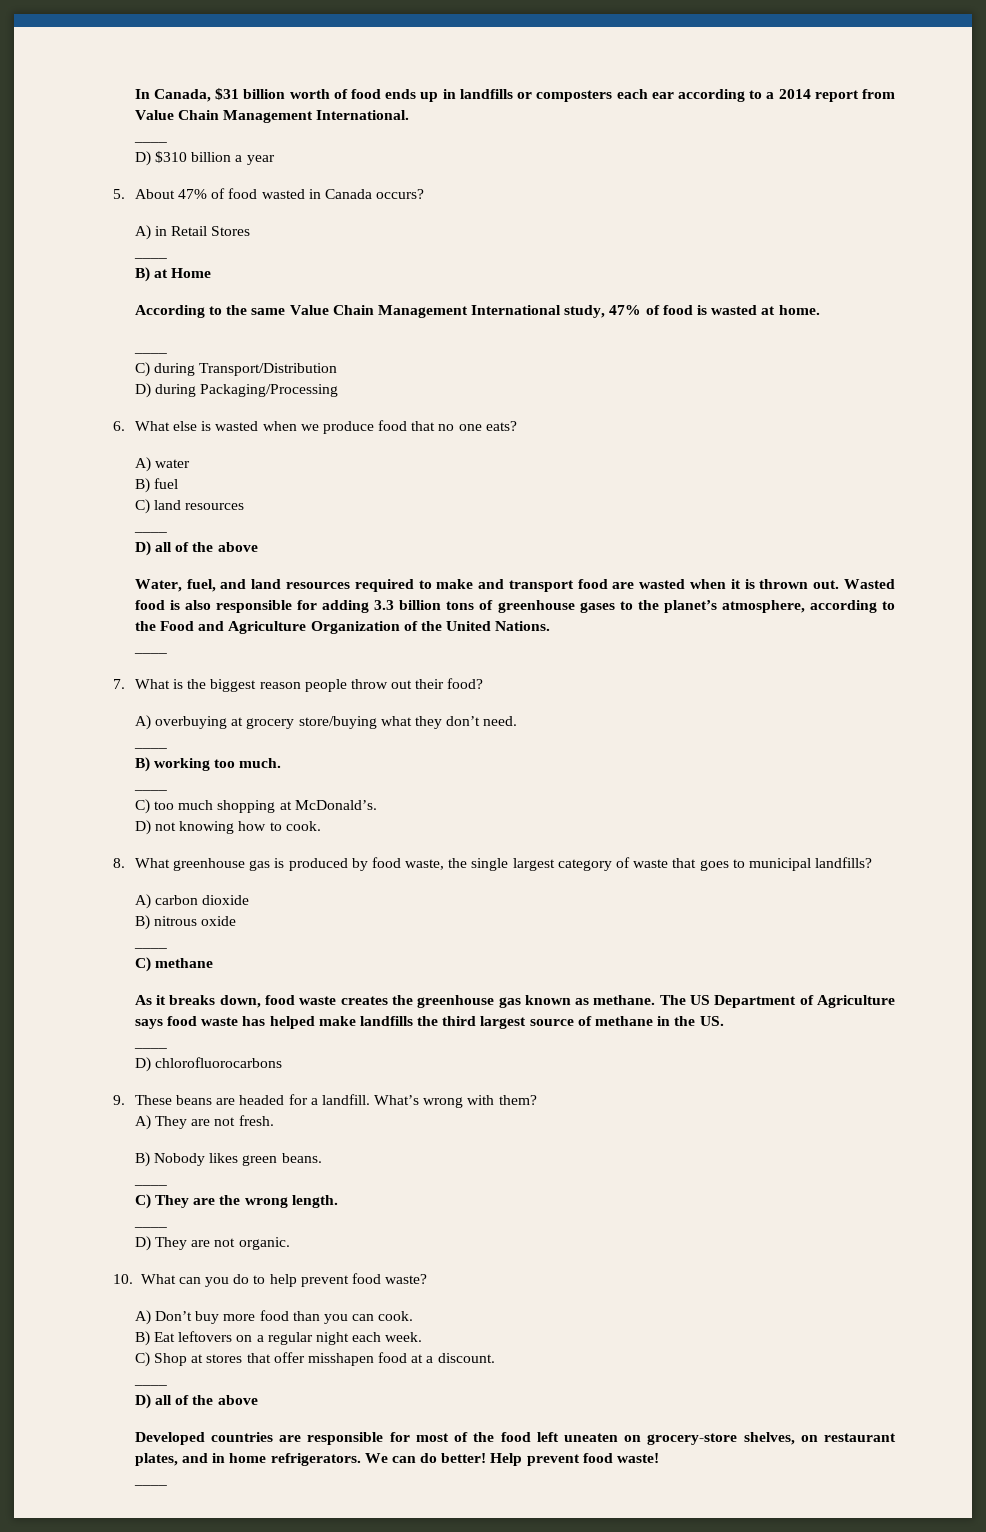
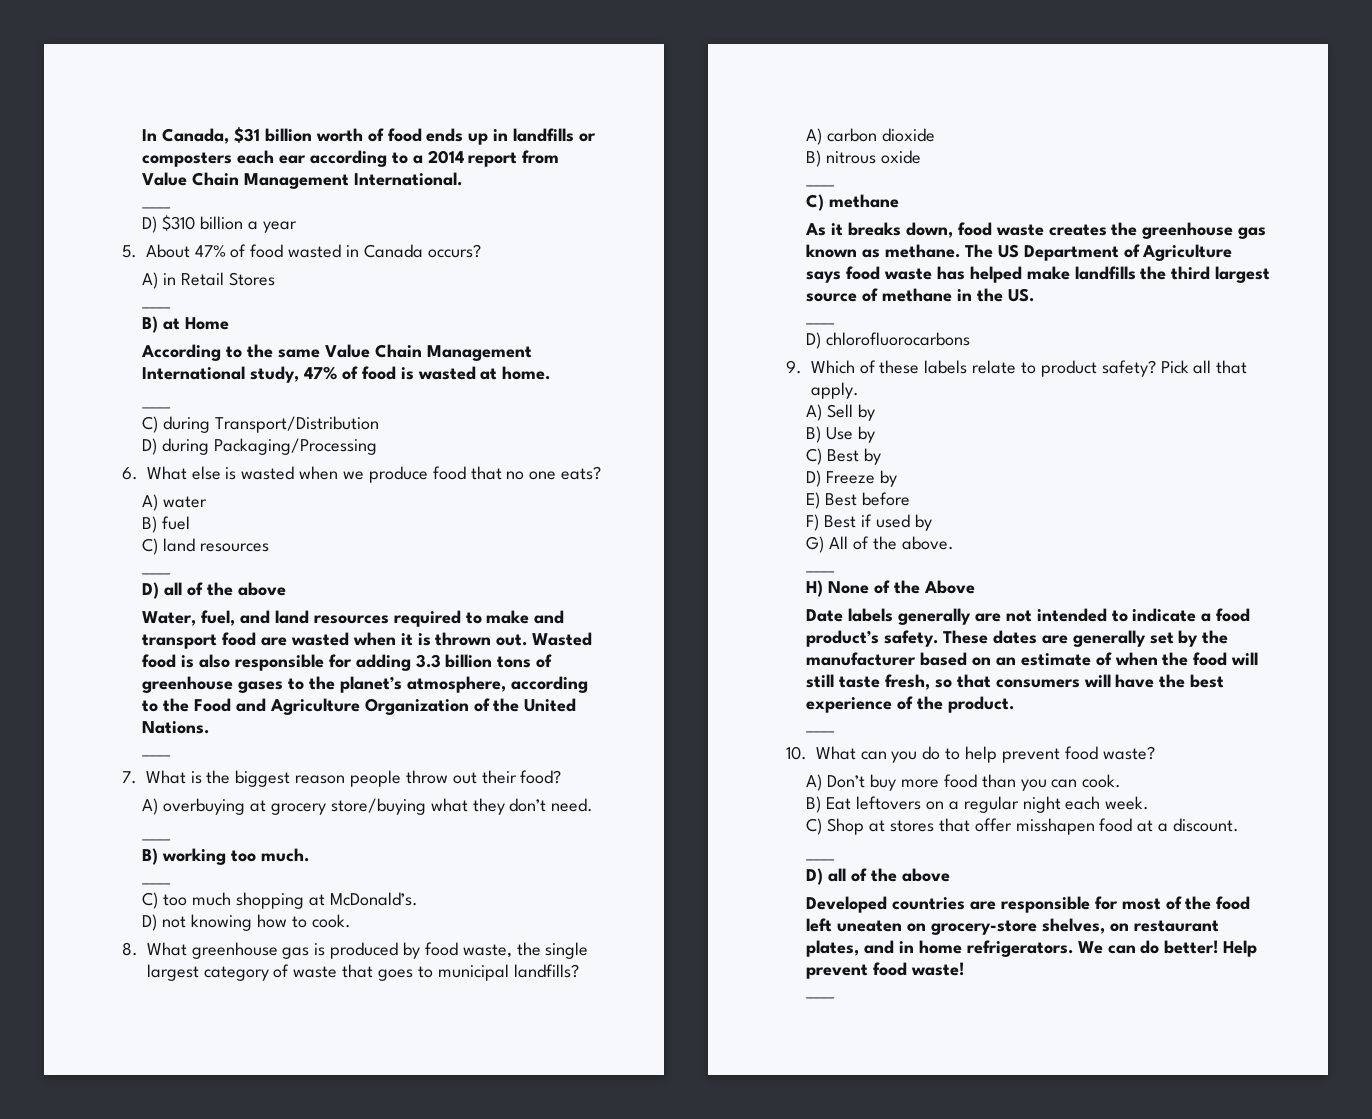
[134,1094,537,1108] [134,1115,274,1130] [134,1152,322,1167] [133,1184,167,1186] [134,1194,338,1209] [133,1226,167,1228] [134,1236,290,1251] These beans are headed for a landfill. What’s wrong with them? // A) They are not fresh. // B) Nobody likes green beans. // ____ // C) They are the wrong length. // ____ // D) They are not organic. -> [810,360,1248,377] [810,382,859,399] [806,404,876,421] [806,426,876,443] [806,448,882,465] [806,470,898,487] [806,492,911,509] [806,514,932,531] [806,536,954,553] [806,571,836,573] [806,580,975,597] [806,608,1251,625] [806,630,1229,647] [806,652,1259,666] [806,674,1225,690] [806,696,1015,713] [806,731,836,733] Which of these labels relate to product safety? Pick all that apply. // A) Sell by // B) Use by // C) Best by // D) Freeze by // E) Best before // F) Best if used by // G) All of the above. // ____ // H) None of the Above // Date labels generally are not intended to indicate a food product’s safety. These dates are generally set by the manufacturer based on an estimate of when the food will still taste fresh, so that consumers will have the best experience of the product. // ____

